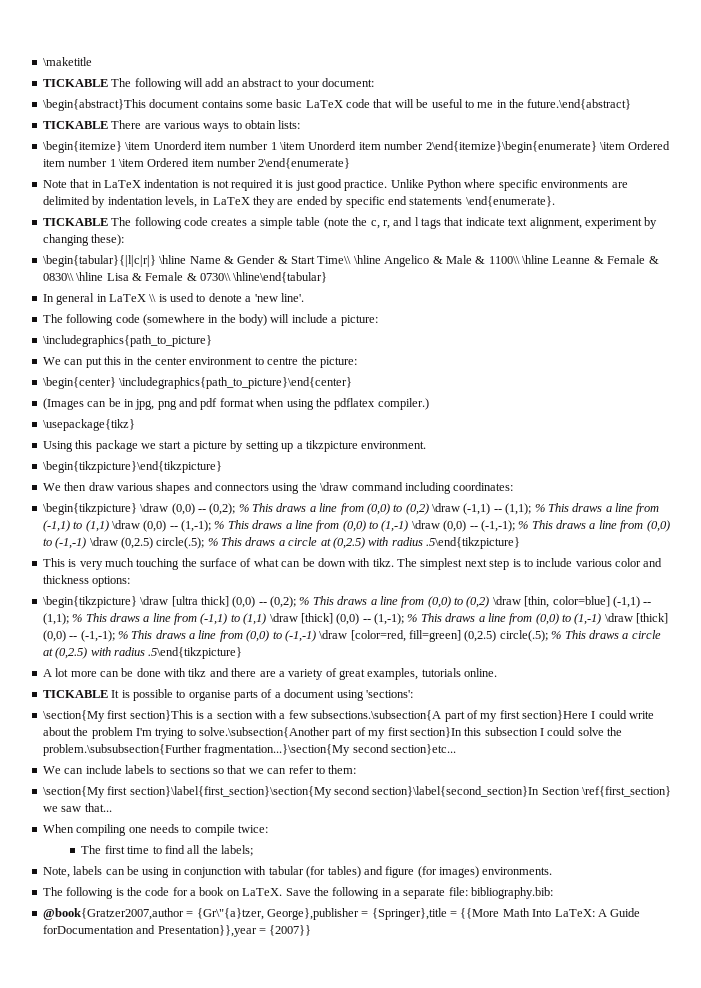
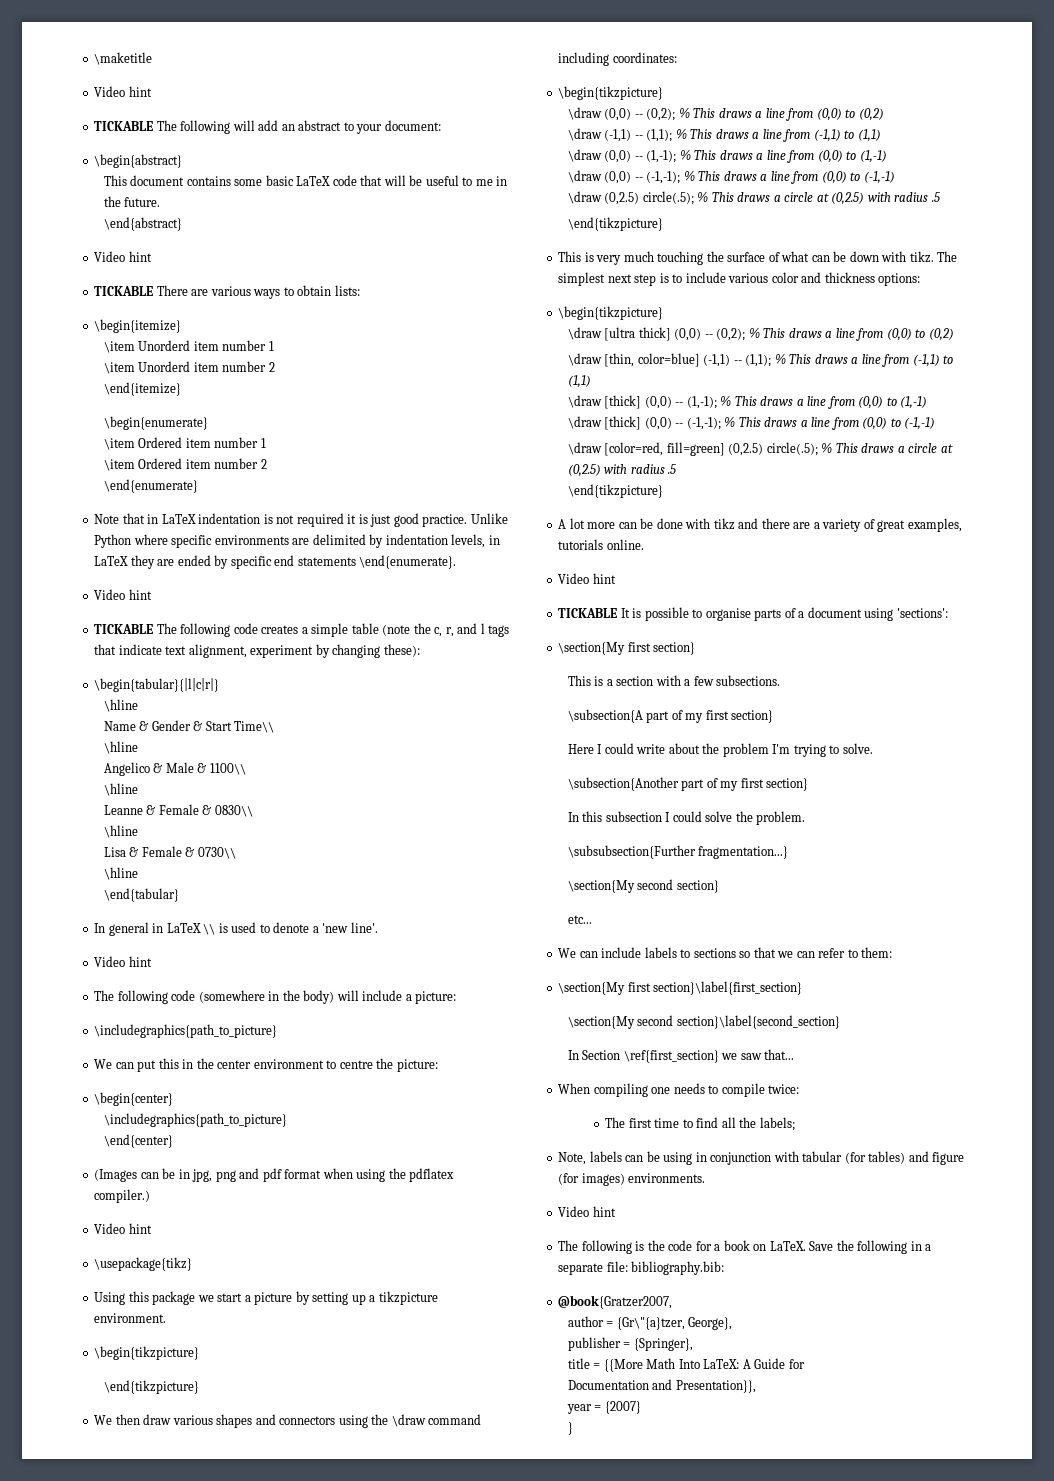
(92, 61) none -> [94,86,152,97] // Video hint
[42,99,146,111] \begin{abstract}This -> [94,154,183,168] [103,175,127,186] \begin{abstract} // This
[527,99,632,110] future.\end{abstract} -> [124,197,161,207] [103,217,182,231] [94,251,152,262] future. // \end{abstract} // Video hint
(122, 147) none -> (182, 326) //
[280,141,597,153] \item Unorderd item number 2\end{itemize}\begin{enumerate} -> [103,361,275,374] [103,382,181,396] [103,416,208,430] // \item Unorderd item number 2 // \end{itemize} // \begin{enumerate} //
[118,158,351,169] \item Ordered item number 2\end{enumerate} -> [103,458,267,471] [103,479,198,493] // \item Ordered item number 2 // \end{enumerate}
(555, 201) none -> [94,589,152,600] // Video hint
[159,255,187,264] \hline -> [103,699,138,712] // \hline //
[353,255,381,264] \hline -> [103,741,138,754] // \hline //
[522,255,549,264] \hline -> [103,783,138,796] // \hline //
[76,272,104,281] \hline -> [103,825,138,838] // \hline //
[233,272,328,283] \hline\end{tabular} -> [103,867,138,880] [103,888,179,902] // \hline // \end{tabular}
(304, 297) none -> [94,956,152,967] // Video hint
[119,377,353,389] \includegraphics{path_to_picture}\end{center} -> [103,1113,287,1127] [103,1134,173,1148] // \includegraphics{path_to_picture} // \end{center}
(429, 404) none -> [94,1223,152,1234] // Video hint
[42,461,222,473] \begin{tikzpicture}\end{tikzpicture} -> [94,1346,200,1360] [103,1380,199,1394] \begin{tikzpicture} // \end{tikzpicture}
(137, 509) none -> (664, 93) //
(429, 509) none -> (884, 114) //
(109, 526) none -> (881, 135) //
(409, 526) none -> (887, 156) //
(87, 543) none -> (895, 177) //
[426,537,520,549] .5\end{tikzpicture} -> [931,192,940,202] [567,217,663,231] .5 // \end{tikzpicture}
(137, 602) none -> (664, 313) //
(490, 602) none -> (954, 334) //
(267, 619) none -> (591, 381) //
(602, 619) none -> (928, 402) //
(316, 636) none -> (936, 423) //
[148,647,243,659] .5\end{tikzpicture} -> [668,464,677,474] [567,484,663,498] .5 // \end{tikzpicture}
(498, 672) none -> [558,573,616,584] // Video hint
[129,710,193,721] section}This -> [653,642,696,655] [567,675,591,686] section} // This
[311,710,588,722] subsections.\subsection{A part of my first section}Here -> [716,675,781,686] [567,709,774,723] [567,744,594,754] subsections. // \subsection{A part of my first section} // Here
[199,727,462,739] solve.\subsection{Another part of my first section}In -> [842,743,873,754] [567,777,809,791] [567,812,579,822] solve. // \subsection{Another part of my first section} // In
[42,744,456,756] problem.\subsubsection{Further fragmentation...}\section{My second section}etc... -> [756,811,806,825] [567,845,789,859] [567,879,719,893] [567,915,592,924] problem. // \subsubsection{Further fragmentation...} // \section{My second section} // etc...
[129,786,540,798] section}\label{first_section}\section{My second section}\label{second_section}In -> [653,981,803,995] [567,1015,840,1029] [567,1050,579,1060] section}\label{first_section} // \section{My second section}\label{second_section} // In
(553, 871) none -> [558,1206,616,1217] // Video hint
[42,908,447,920] @book{Gratzer2007,author = {Gr\"{a}tzer, George},publisher = {Springer},title -> [558,1295,673,1309] [567,1316,733,1330] [567,1337,693,1351] [567,1358,590,1369] @book{Gratzer2007, // author = {Gr\"{a}tzer, George}, // publisher = {Springer}, // title
[42,925,312,937] forDocumentation and Presentation}},year = {2007}} -> [788,1359,805,1369] [567,1379,756,1393] [566,1401,641,1414] [567,1422,573,1435] for // Documentation and Presentation}}, // year = {2007} // }

